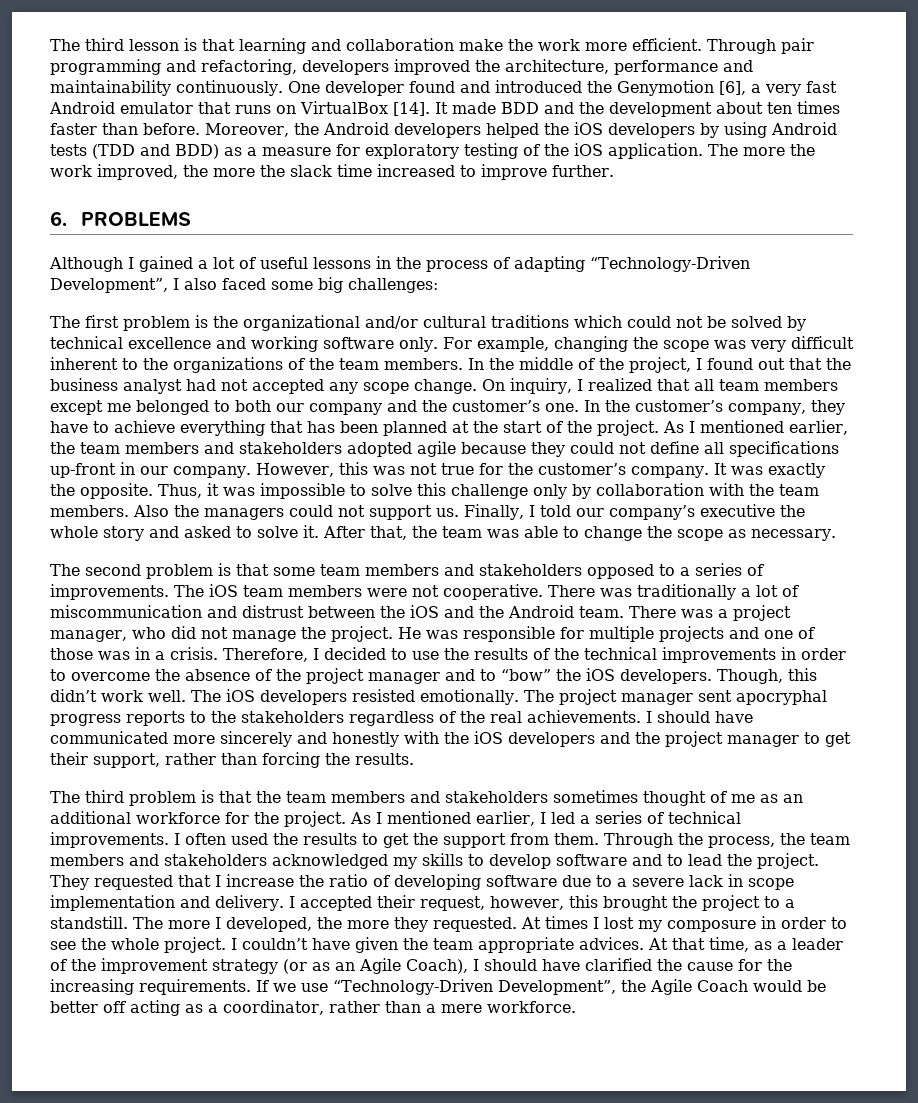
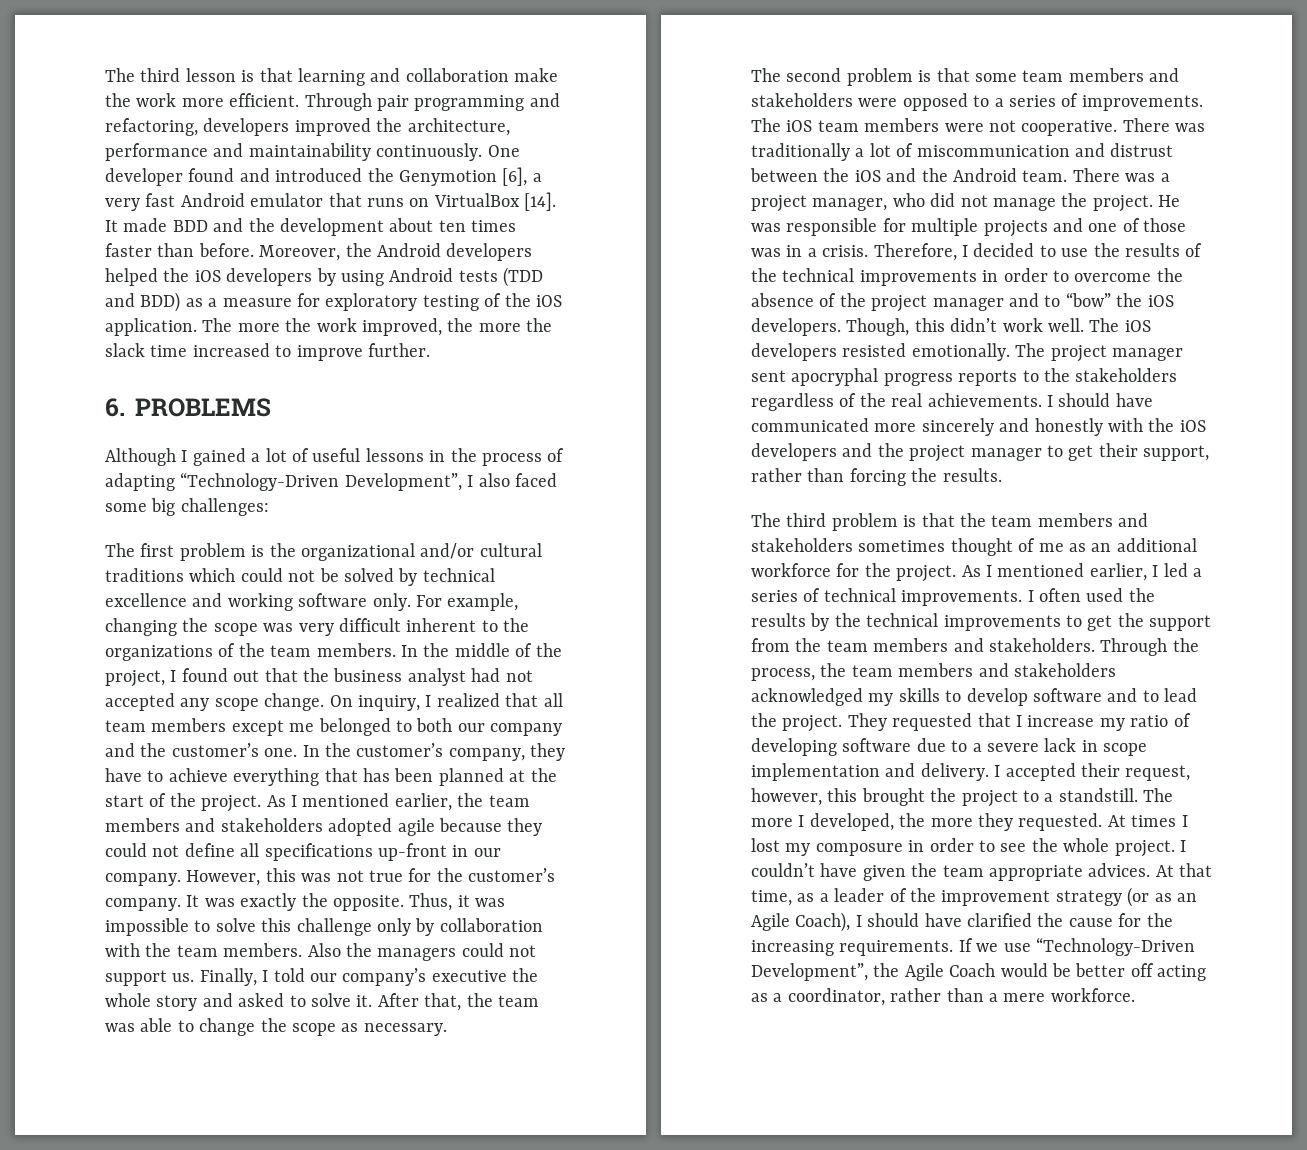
(582, 570) none -> [858,98,898,107] were
(357, 839) none -> [810,613,1061,631] by the technical improvements
[554,833,599,845] them. -> [795,638,1095,652] the team members and stakeholders.
[299,875,324,887] the -> [1099,718,1125,731] my

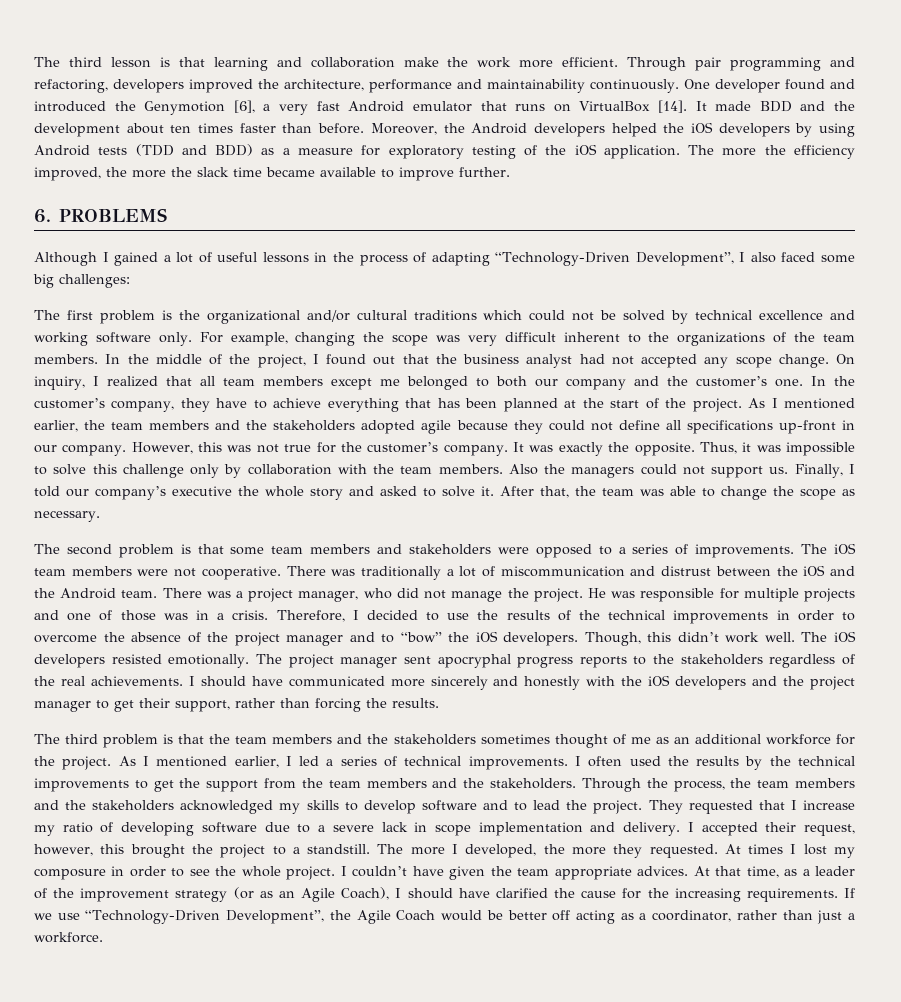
[316,318,357,332] work -> [794,145,856,159] efficiency
[192,343,270,357] increased -> [266,167,376,177] became available
(216, 825) none -> [246,420,268,430] the
(1149, 520) none -> [367,734,389,744] the
(984, 645) none -> [463,778,485,788] the
(1009, 670) none -> [65,800,87,810] the
[989,993,1046,1002] a mere -> [817,910,856,924] just a

